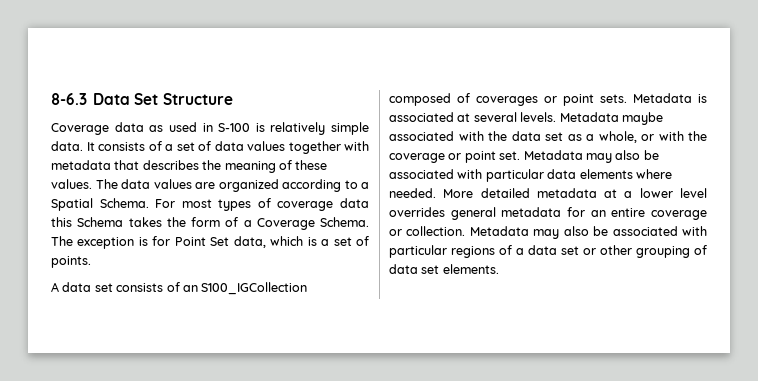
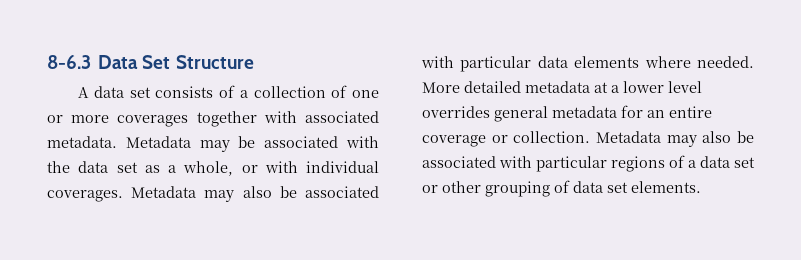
[51,122,369,135] [51,141,369,154] [51,160,328,173] [51,179,369,192] [51,198,369,211] [51,217,369,230] [51,236,369,249] [51,256,91,268] // Coverage data as used in S-100 is relatively simple data. It consists of a set of data values together with metadata that describes the meaning of these values. The data values are organized according to a Spatial Schema. For most types of coverage data this Schema takes the form of a Coverage Schema. The exception is for Point Set data, which is a set of points. -> (254, 62) none
[182,282,308,295] [389,93,707,106] [389,112,663,125] an S100_IGCollection composed of coverages or point sets. Metadata is associated at several levels. Metadata maybe -> [239,85,379,98] [47,111,379,127] [47,136,256,152] a collection of one or more coverages together with associated metadata. Metadata may be
[688,131,707,141] [389,151,521,163] the coverage or point set. -> [306,161,379,173] [47,190,123,202] individual coverages.

